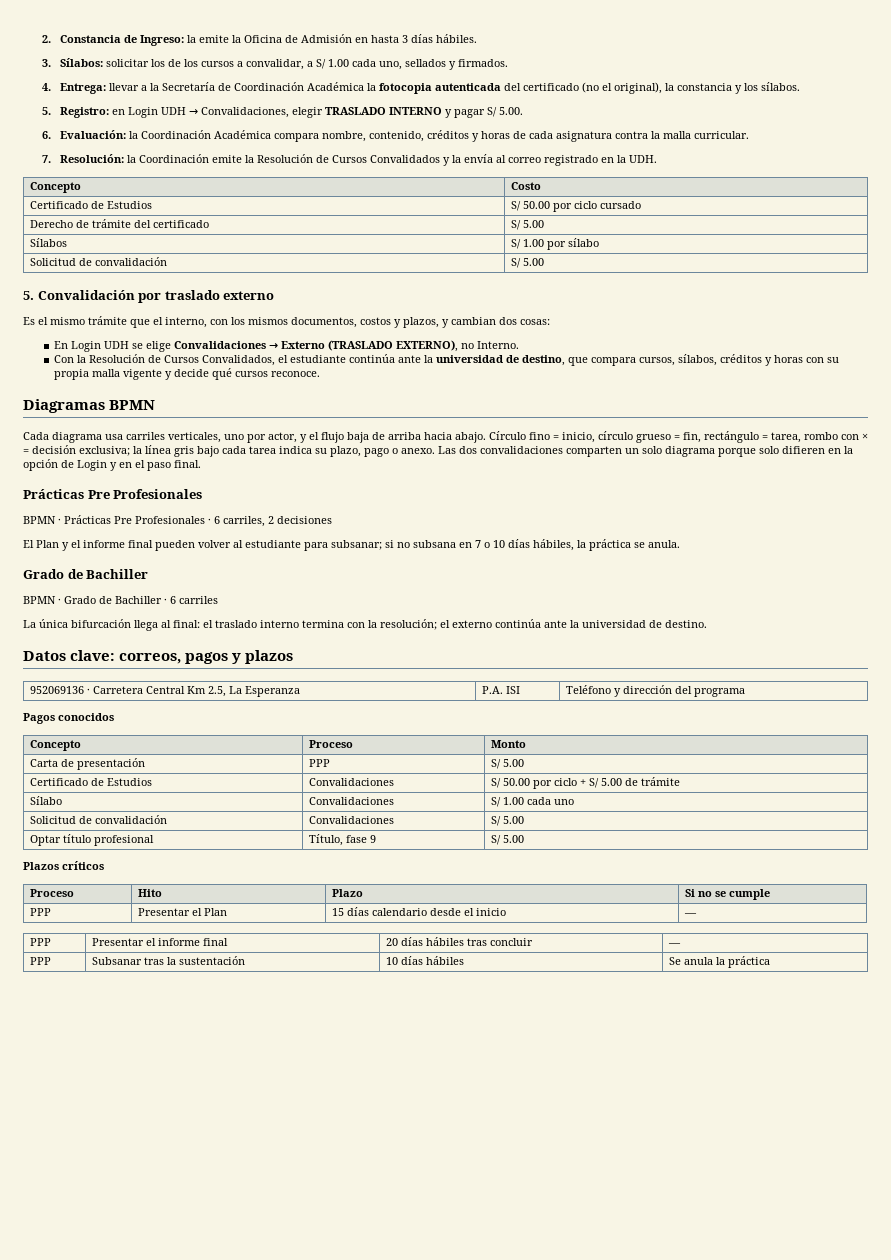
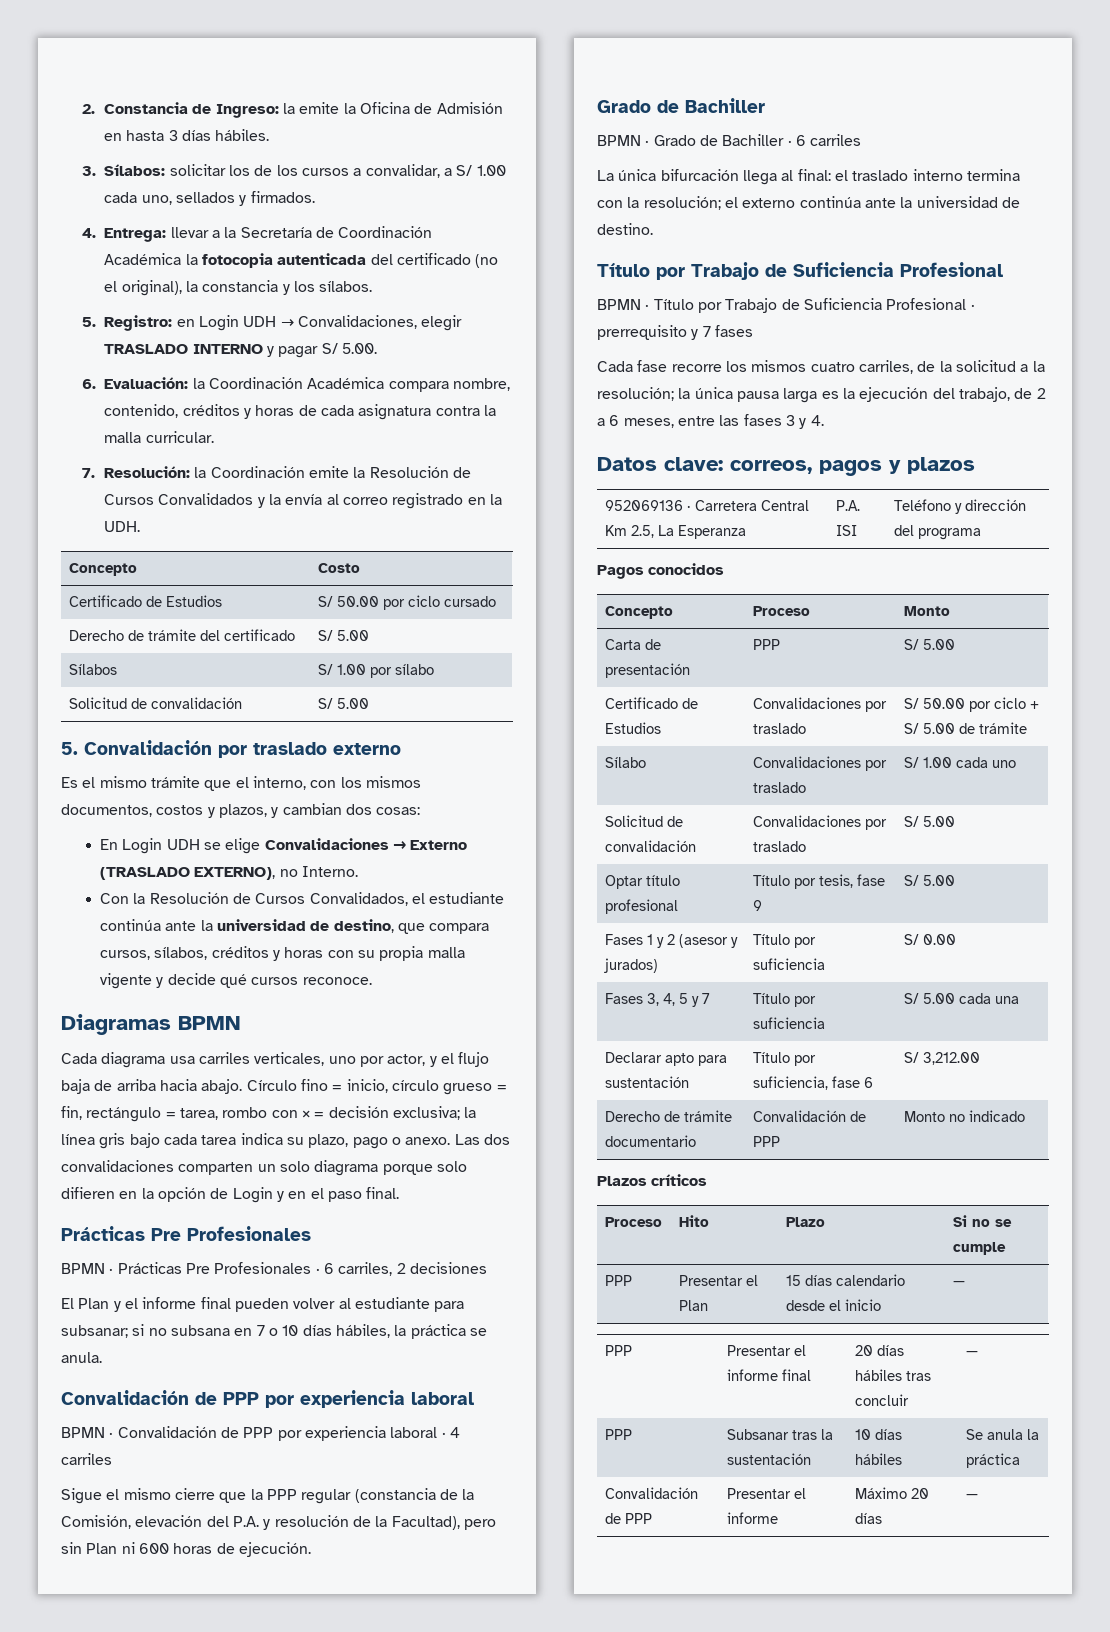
(680, 544) none -> [61,1390,474,1408] [61,1426,460,1441] [61,1453,112,1465] [61,1488,475,1504] [61,1515,496,1530] [61,1542,311,1557] // Convalidación de PPP por experiencia laboral // BPMN · Convalidación de PPP por experiencia laboral · 4 carriles // Sigue el mismo cierre que la PPP regular (constancia de la Comisión, elevación del P.A. y resolución de la Facultad), pero sin Plan ni 600 horas de ejecución.
(707, 624) none -> [597,262,1003,280] [597,298,975,313] [597,325,753,340] [597,360,1045,374] [597,387,1046,403] [597,414,824,429] // Título por Trabajo de Suficiencia Profesional // BPMN · Título por Trabajo de Suficiencia Profesional · prerrequisito y 7 fases // Cada fase recorre los mismos cuatro carriles, de la solicitud a la resolución; la única pausa larga es la ejecución del trabajo, de 2 a 6 meses, entre las fases 3 y 4.
(395, 782) none -> [865,701,888,712] [753,723,807,734] por traslado
(395, 801) none -> [865,760,888,771] [753,782,807,793] por traslado
(395, 820) none -> [865,819,888,830] [753,841,807,852] por traslado
[309,834,344,846] Título, -> [753,874,854,889] Título por tesis,
(525, 839) none -> [605,934,739,948] [604,958,659,973] [753,934,817,948] [753,958,826,970] [904,934,957,945] [605,993,711,1007] [753,993,817,1007] [753,1017,826,1029] [904,993,1020,1004] [605,1052,728,1066] [605,1076,690,1088] [753,1052,817,1066] [753,1076,874,1090] [904,1052,981,1065] [605,1110,733,1122] [605,1135,697,1147] [753,1110,867,1122] [753,1136,781,1147] [904,1110,1026,1122] // Fases 1 y 2 (asesor y jurados) | Título por suficiencia | S/ 0.00 // Fases 3, 4, 5 y 7 | Título por suficiencia | S/ 5.00 cada una // Declarar apto para sustentación | Título por suficiencia, fase 6 | S/ 3,212.00 // Derecho de trámite documentario | Convalidación de PPP | Monto no indicado
(771, 962) none -> [605,1487,699,1499] [605,1513,653,1524] [727,1488,807,1499] [727,1512,779,1524] [855,1487,930,1499] [855,1513,883,1524] [966,1494,979,1499] // Convalidación de PPP | Presentar el informe | Máximo 20 días | —

